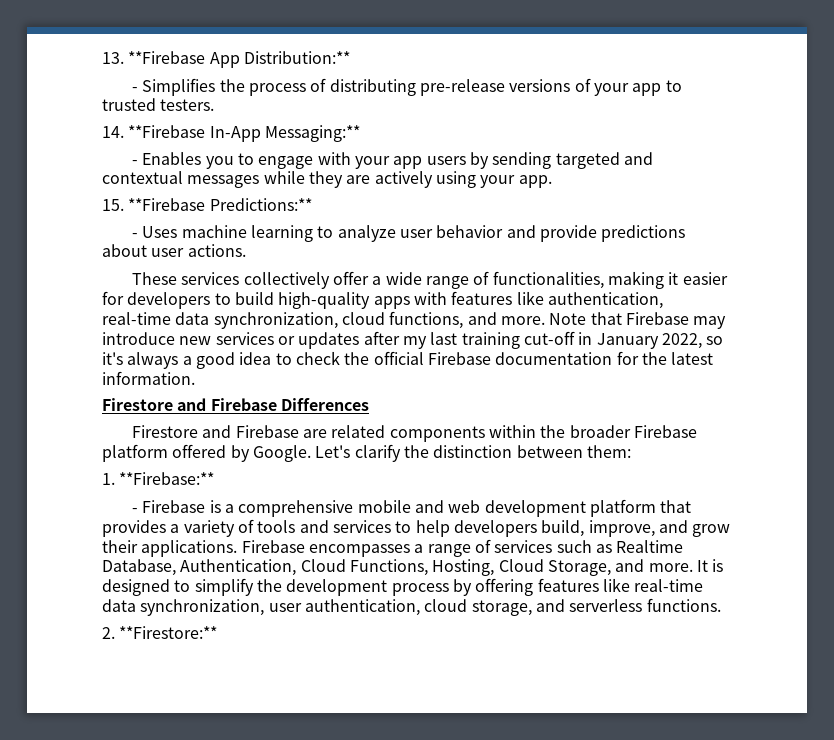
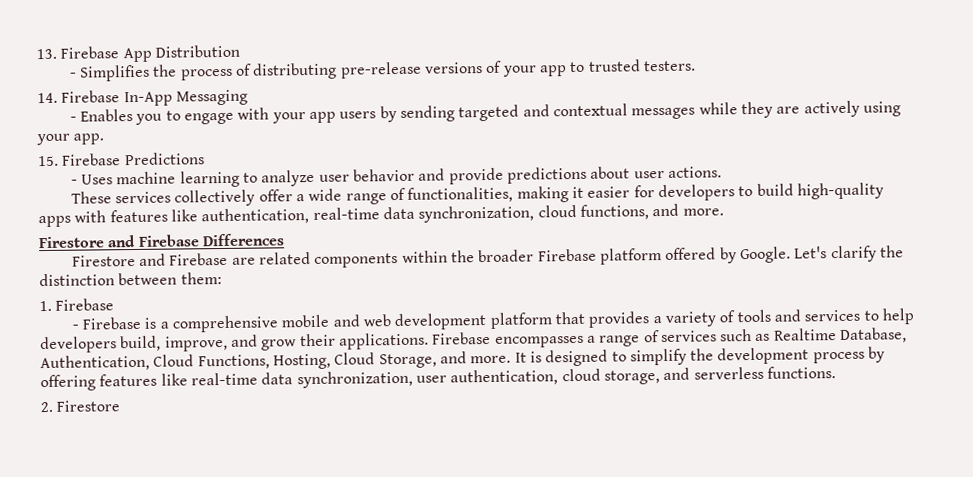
[128,51,350,68] **Firebase App Distribution:** -> [60,44,240,63] Firebase App Distribution
[128,125,360,142] **Firebase In-App Messaging:** -> [61,89,248,107] Firebase In-App Messaging
[128,198,312,211] **Firebase Predictions:** -> [62,152,205,166] Firebase Predictions
[549,312,727,329] [102,331,724,349] [102,351,714,369] [102,371,195,385] Note that Firebase may introduce new services or updates after my last training cut-off in January 2022, so it's always a good idea to check the official Firebase documentation for the latest information. -> (724, 212) none
[119,472,215,485] **Firebase:** -> [55,298,115,311] Firebase
[119,626,218,639] **Firestore:** -> [56,400,121,412] Firestore

